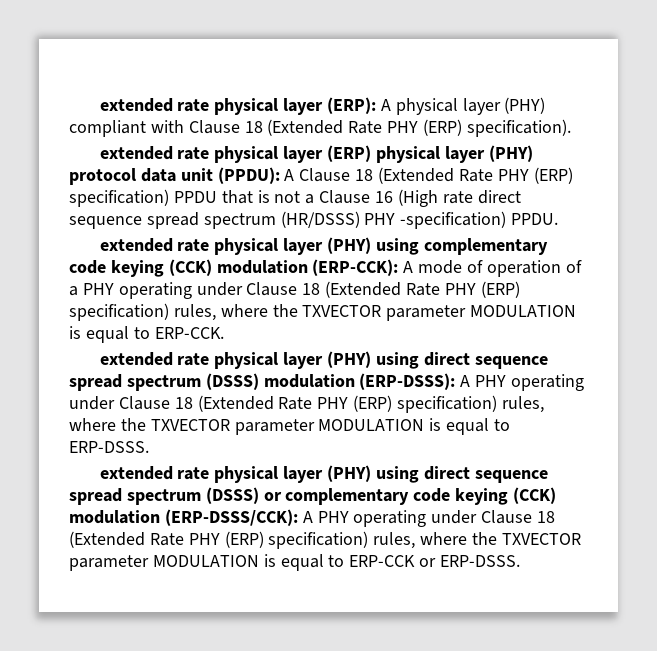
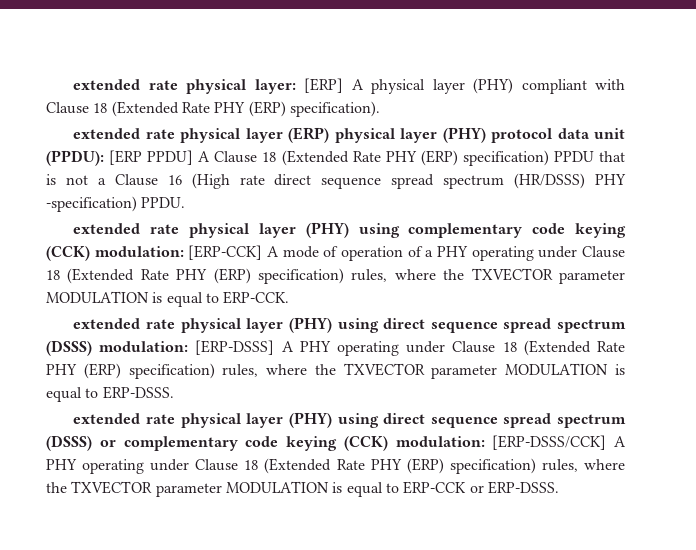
[99,97,376,115] extended rate physical layer (ERP): -> [73,78,344,94] extended rate physical layer: [ERP]
(280, 175) none -> [109,150,194,165] [ERP PPDU]
[216,259,399,276] modulation (ERP-CCK): -> [94,245,263,260] modulation: [ERP-CCK]
[263,373,456,390] modulation (ERP-DSSS): -> [99,340,275,355] modulation: [ERP-DSSS]
[69,509,298,526] modulation (ERP-DSSS/CCK): -> [395,435,607,450] modulation: [ERP-DSSS/CCK]

